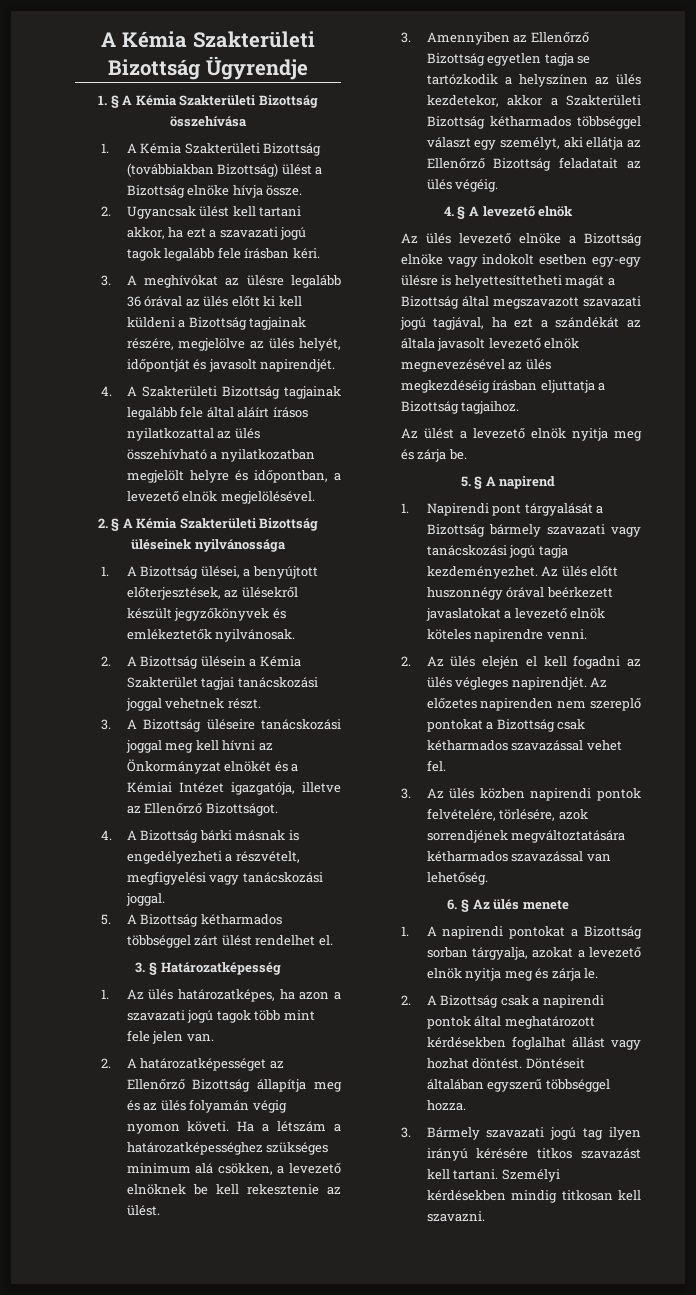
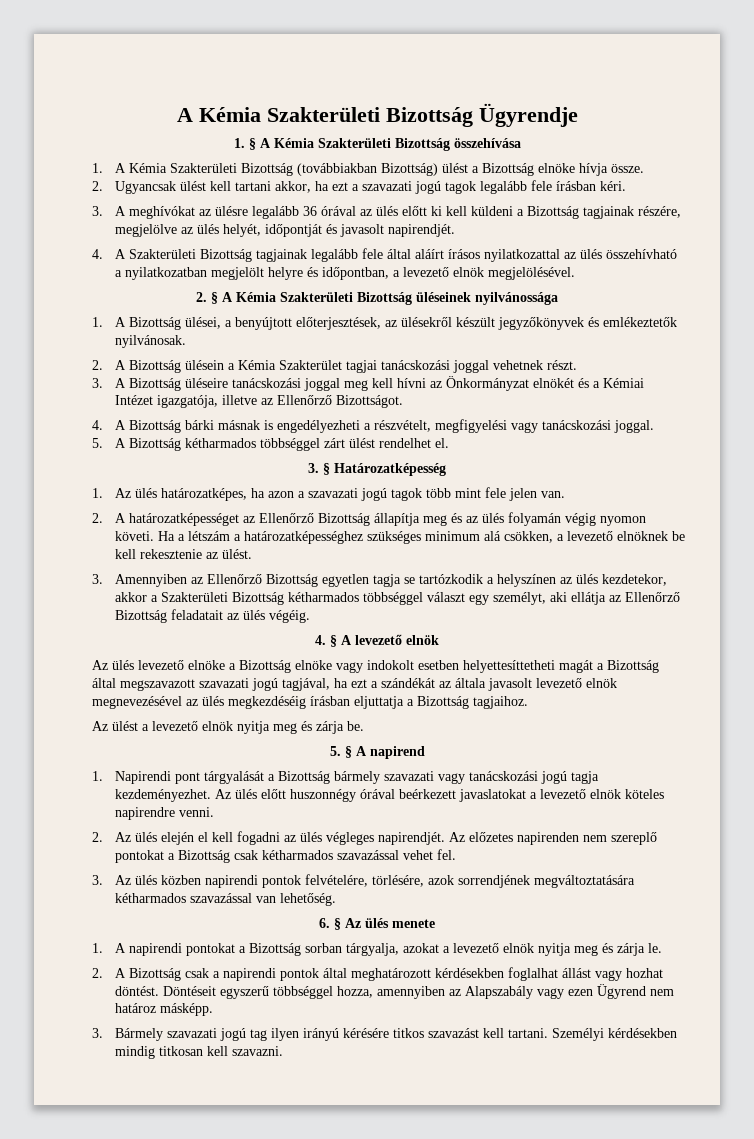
[592,257,641,267] [400,275,452,286] egy-egy ülésre is -> (459, 665) none
[426,1079,484,1090] általában -> (216, 991) none
[426,1100,466,1111] hozza. -> [336,984,674,999] [114,1003,213,1016] hozza, amennyiben az Alapszabály vagy ezen Ügyrend nem határoz másképp.

